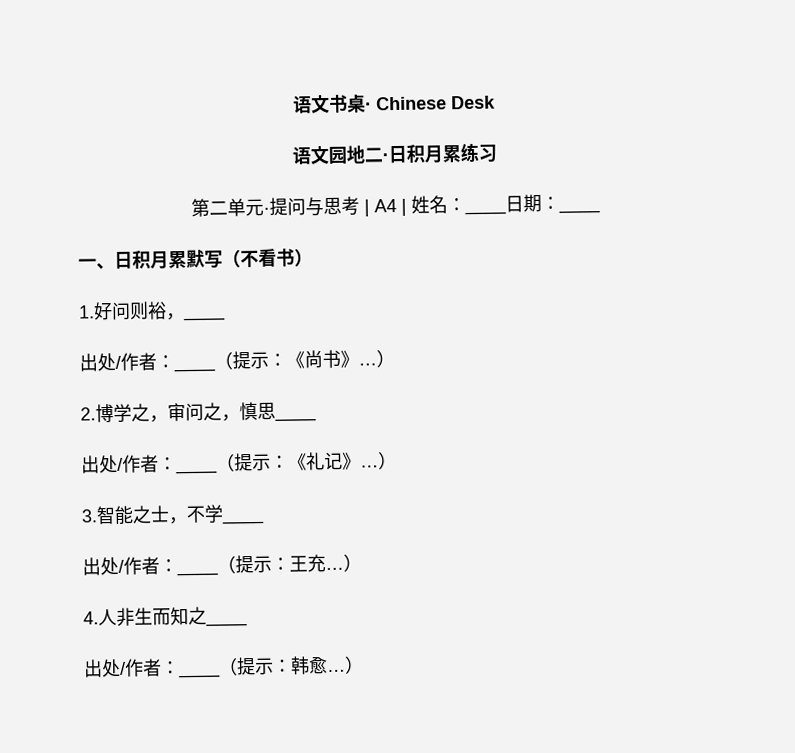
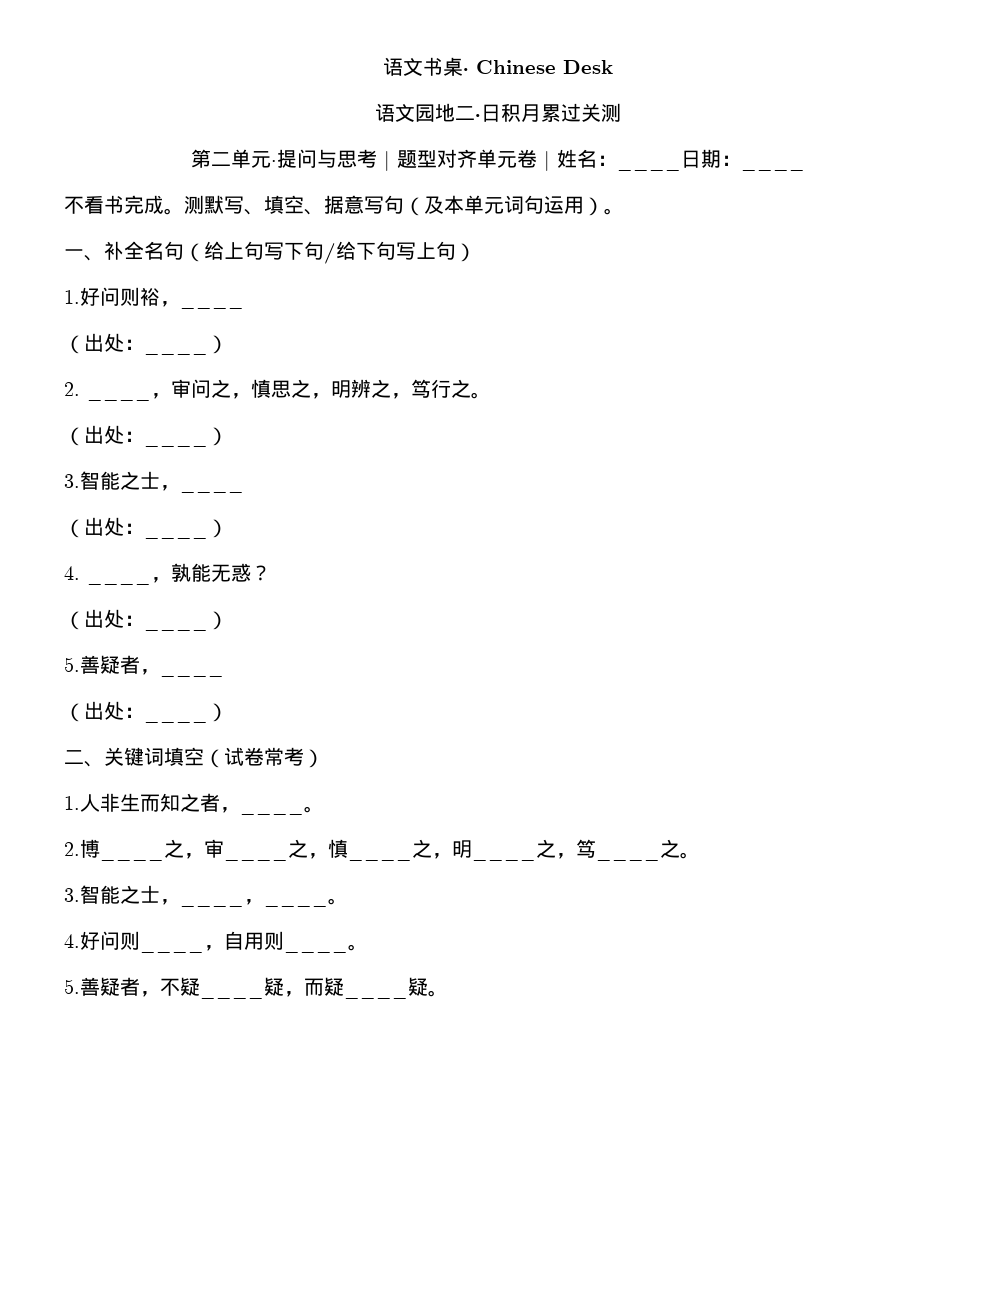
[459,142,497,163] 练习 -> [561,103,621,122] 过关测
[373,198,397,213] A4 -> [397,149,537,168] 题型对齐单元卷
[78,248,295,270] 一、日积月累默写（不看书 -> [64,195,624,216] [64,241,456,264] 不看书完成。测默写、填空、据意写句（及本单元词句运用）。 // 一、补全名句（给上句写下句/给下句写上句
[79,349,377,373] 出处/作者：____（提示：《尚书》… -> [64,333,144,354] [144,350,208,355] （出处：____
[95,403,150,423] 博学之 -> [87,396,151,401] ____
[274,417,317,422] [81,451,379,475] ____ // 出处/作者：____（提示：《礼记》… -> [291,379,491,399] [64,425,144,446] [144,442,208,447] 之，明辨之，笃行之。 // （出处：____
[186,504,265,525] [82,553,362,577] [83,611,99,625] 不学____ // 出处/作者：____（提示：王充…） // 4. -> [180,488,244,493] [64,517,144,538] [144,519,228,539] [64,566,80,580] [87,563,271,585] [64,609,144,630] [144,611,228,631] [64,655,224,677] [64,701,144,722] [144,703,228,723] [64,747,324,768] [64,796,80,810] ____ // （出处：____） // 4. ____，孰能无惑？ // （出处：____） // 5.善疑者，____ // （出处：____） // 二、关键词填空（试卷常考） // 1.
[205,622,248,627] [83,655,364,679] ____ // 出处/作者：____（提示：韩愈…） -> [200,793,324,815] [64,839,700,861] [64,885,348,907] [64,931,368,953] [64,977,448,999] 者，____。 // 2.博____之，审____之，慎____之，明____之，笃____之。 // 3.智能之士，____，____。 // 4.好问则____，自用则____。 // 5.善疑者，不疑____疑，而疑____疑。

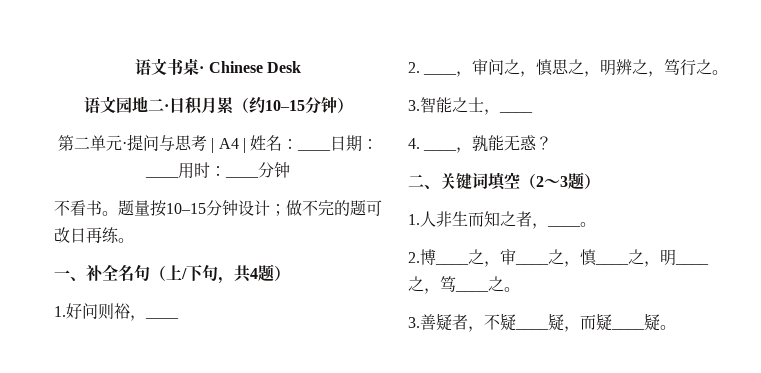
[561,103,621,122] 过关测 -> [232,97,353,114] （约10–15分钟）
[397,149,537,168] 题型对齐单元卷 -> [218,138,239,149] A4
[64,195,624,216] [64,241,456,264] // 不看书完成。测默写、填空、据意写句（及本单元词句运用）。 // 一、补全名句（给上句写下句/给下句写上句 -> [178,162,226,179] [225,162,290,178] [54,200,382,217] [54,227,134,243] [54,264,274,284] 用时：____分钟 // 不看书。题量按10–15分钟设计；做不完的题可改日再练。 // 一、补全名句（上/下句，共4题
[64,333,144,354] [144,335,228,355] // （出处：____） -> (179, 318) none
[64,425,144,446] [144,427,228,447] [64,471,244,493] [64,517,144,538] [144,519,228,539] // （出处：____） // 3.智能之士，____ // （出处：____） -> [408,97,533,115] // 3.智能之士，____
[64,609,144,630] [144,611,228,631] [64,655,224,677] [64,701,144,722] [144,703,228,723] // （出处：____） // 5.善疑者，____ // （出处：____） -> (553, 143) none
[224,747,304,766] 试卷常考 -> [536,172,584,189] 2～3题
[80,885,348,907] [64,931,368,953] [64,979,80,994] 智能之士，____，____。 // 4.好问则____，自用则____。 // 5. -> (420, 322) none

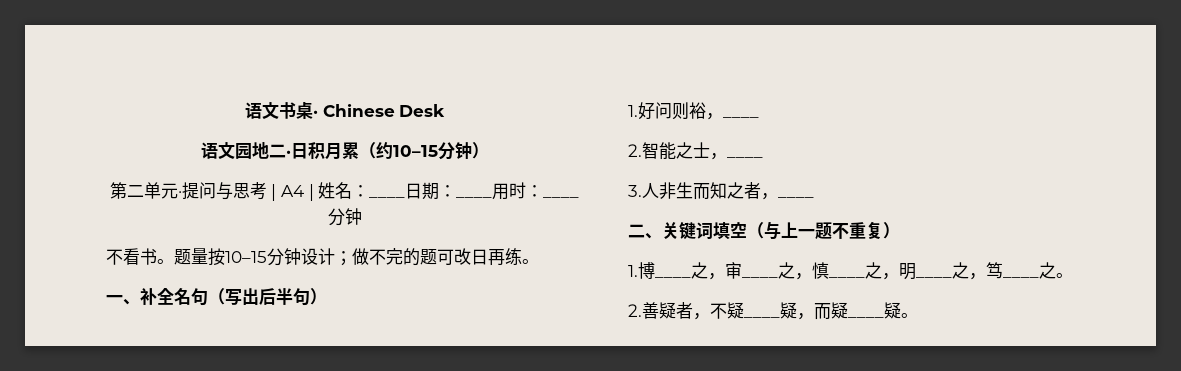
[166,264,274,284] 上/下句，共4题 -> [225,288,310,306] 写出后半句
[423,58,729,77] [408,97,533,115] [408,138,420,149] [423,135,553,153] [408,172,600,191] [408,211,596,229] [408,252,420,263] ____，审问之，慎思之，明辨之，笃行之。 // 3.智能之士，____ // 4. ____，孰能无惑？ // 二、关键词填空（2～3题） // 1.人非生而知之者，____。 // 2. -> [642,142,763,160] [628,182,814,200] [628,221,900,240] [628,265,638,277] 智能之士，____ // 3.人非生而知之者，____ // 二、关键词填空（与上一题不重复） // 1.
[408,317,420,328] 3. -> [628,304,642,317] 2.

